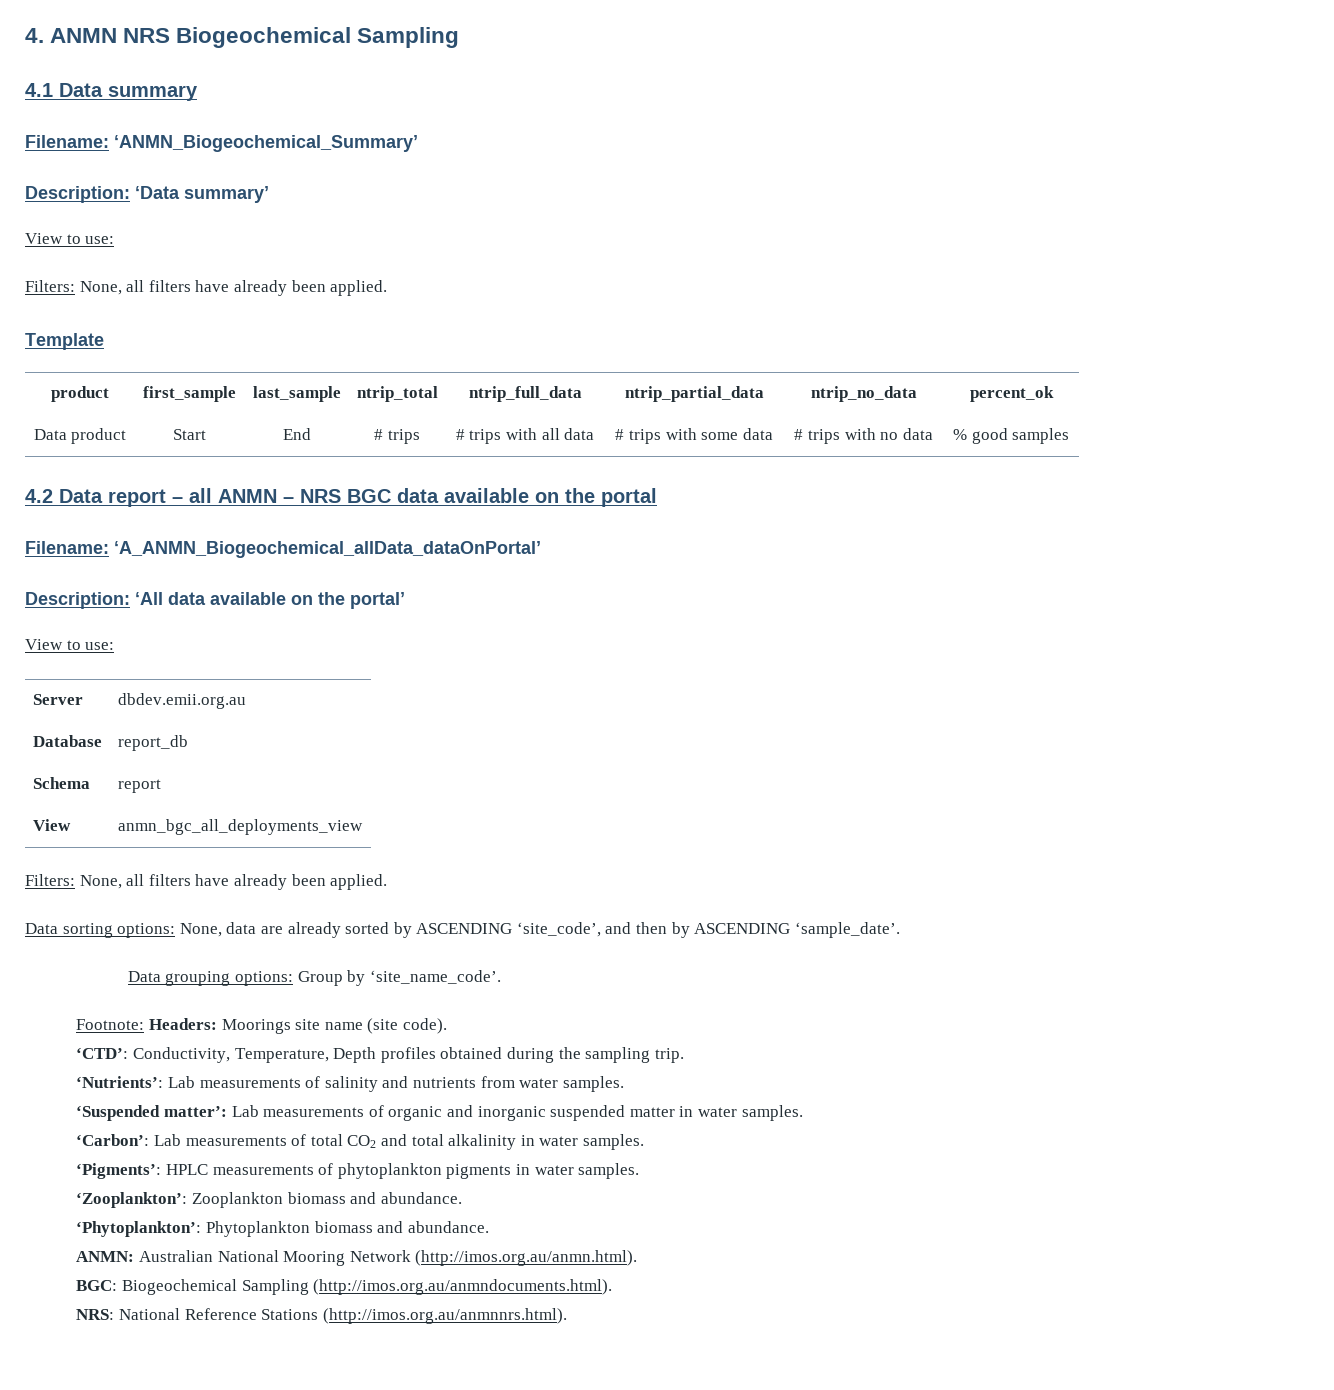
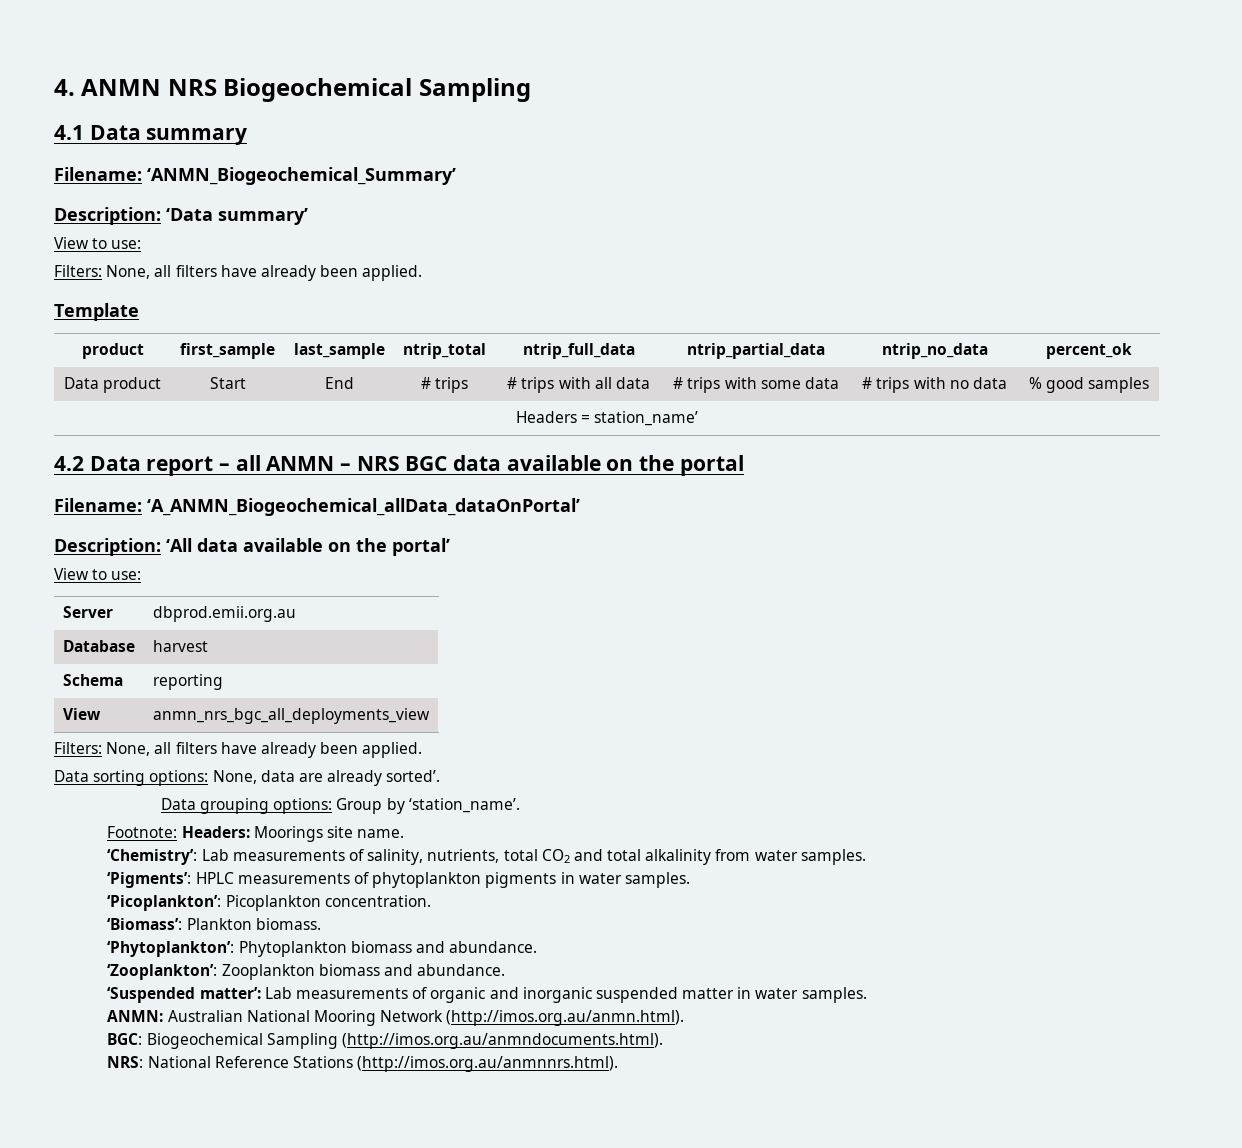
(1070, 436) none -> [515,411,699,426] // Headers = station_name’
[117,693,246,709] dbdev.emii.org.au -> [152,606,296,622] dbprod.emii.org.au
[117,735,188,751] report_db -> [152,640,208,652] harvest
[117,779,161,793] report -> [152,674,223,690] reporting
[117,819,363,835] anmn_bgc_all_deployments_view -> [152,708,430,724] anmn_nrs_bgc_all_deployments_view
[345,922,900,938] sorted by ASCENDING ‘site_code’, and then by ASCENDING ‘sample_date’. -> [386,770,441,782] sorted’.
[369,970,501,984] ‘site_name_code’. -> [408,798,520,813] ‘station_name’.
[324,1018,447,1034] [76,1047,684,1063] [76,1076,624,1092] name (site code). // ‘CTD’: Conductivity, Temperature, Depth profiles obtained during the sampling trip. // ‘Nutrients’: Lab measurements of salinity and nutrients from water samples. -> [357,829,405,838] [107,849,866,865] [107,872,690,888] [107,895,431,911] [107,918,321,930] [107,941,538,957] [107,964,506,980] name. // ‘Chemistry’: Lab measurements of salinity, nutrients, total CO2 and total alkalinity from water samples. // ‘Pigments’: HPLC measurements of phytoplankton pigments in water samples. // ‘Picoplankton’: Picoplankton concentration. // ‘Biomass’: Plankton biomass. // ‘Phytoplankton’: Phytoplankton biomass and abundance. // ‘Zooplankton’: Zooplankton biomass and abundance.
[76,1134,644,1150] [76,1163,640,1179] [76,1192,462,1208] [76,1221,489,1237] // ‘Carbon’: Lab measurements of total CO2 and total alkalinity in water samples. // ‘Pigments’: HPLC measurements of phytoplankton pigments in water samples. // ‘Zooplankton’: Zooplankton biomass and abundance. // ‘Phytoplankton’: Phytoplankton biomass and abundance. -> (867, 995) none

